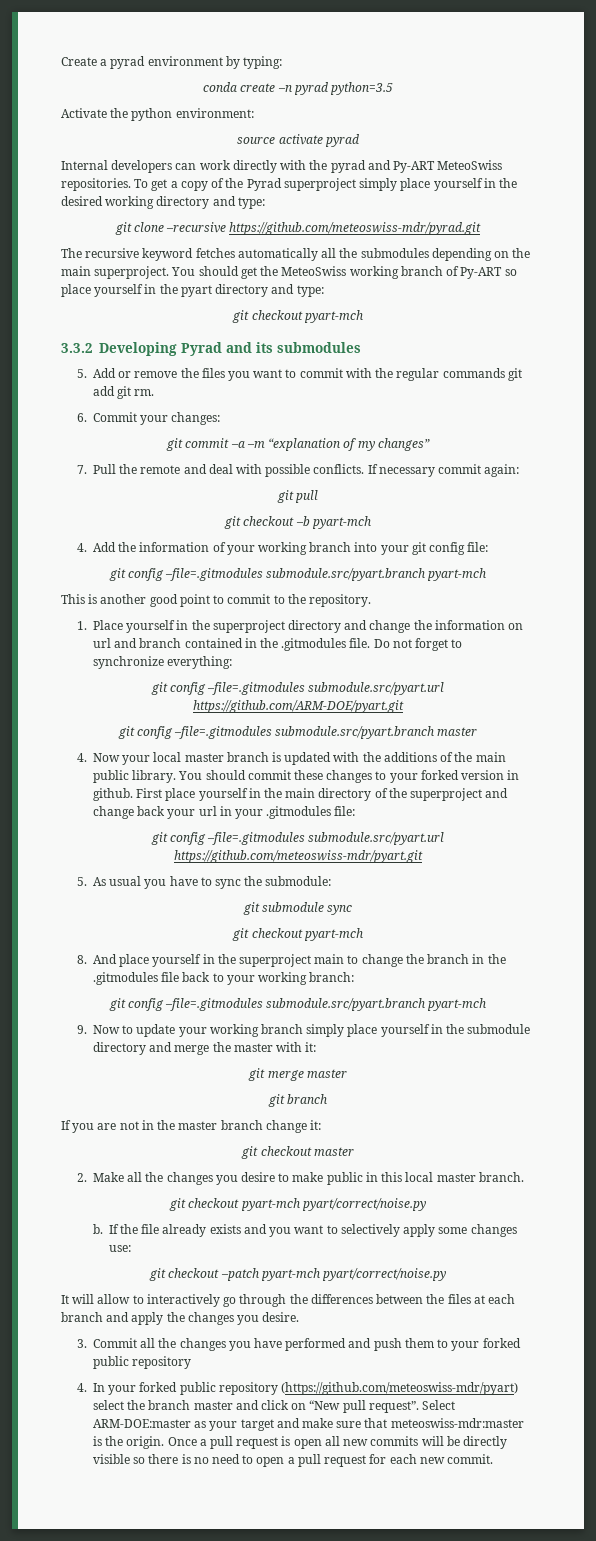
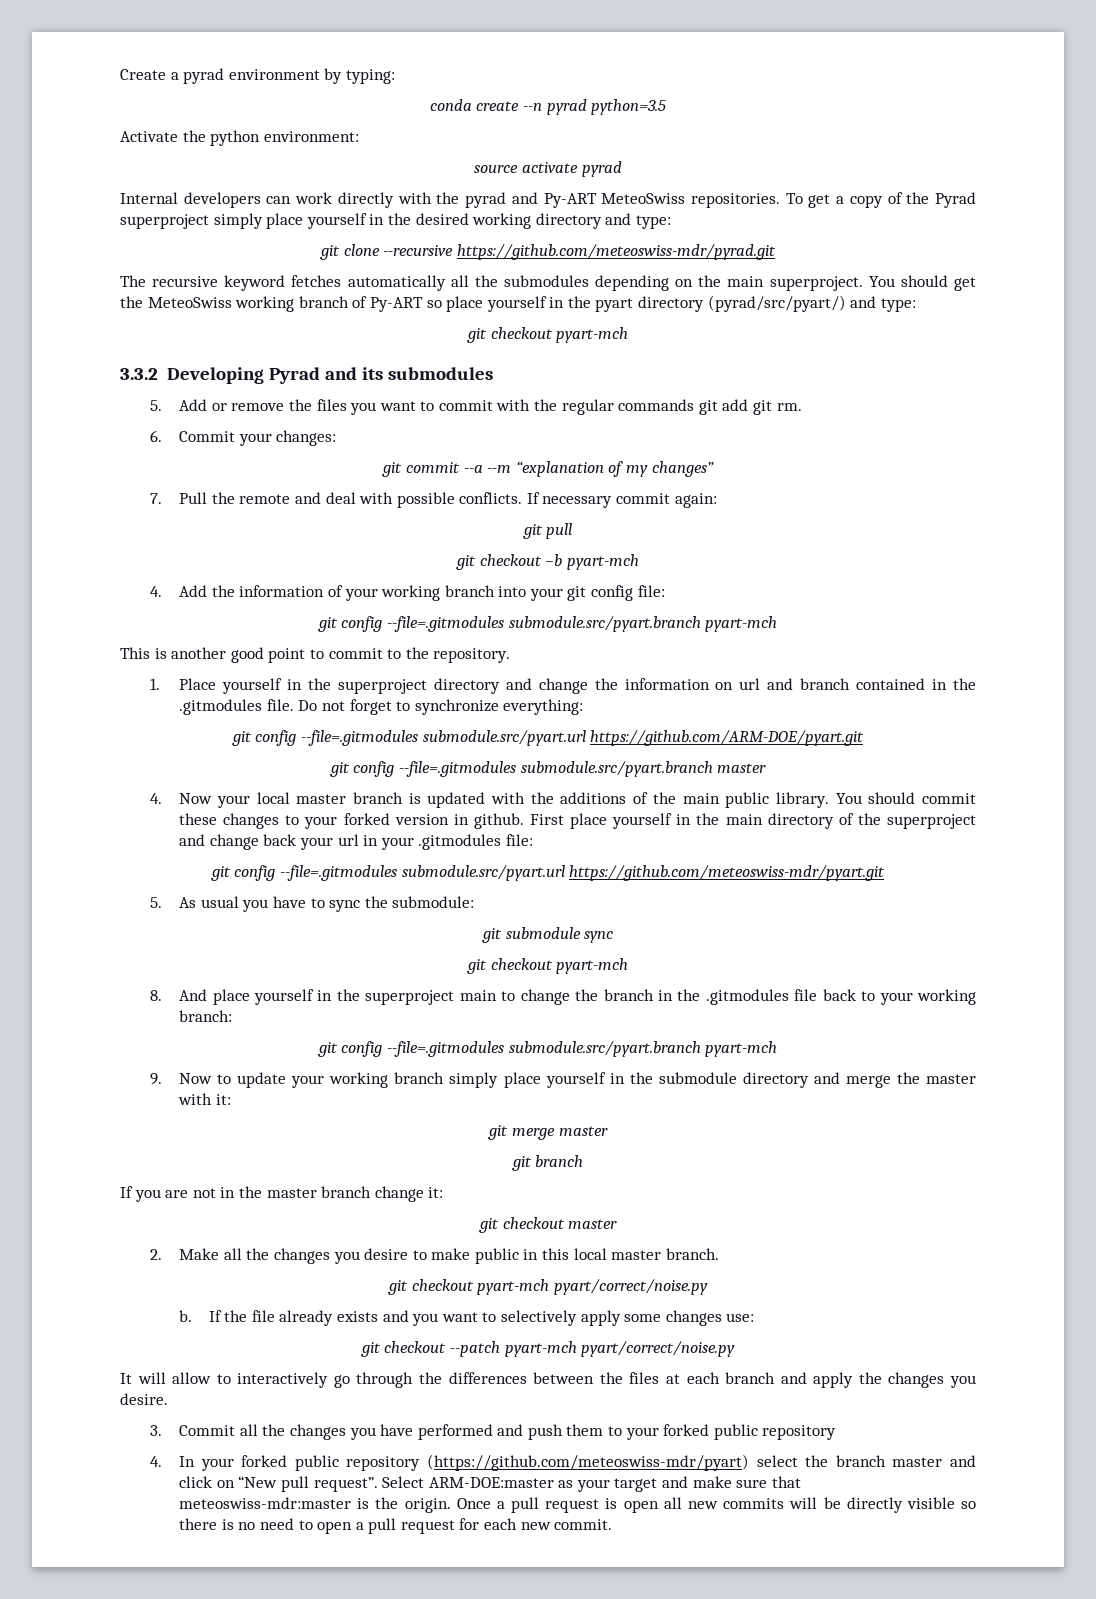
[277,85,292,92] –n -> [523,103,542,111] --n
[166,222,227,233] –recursive -> [383,245,454,256] --recursive
(269, 290) none -> [707,295,846,312] (pyrad/src/pyart/)
[230,441,265,448] –a –m -> [463,465,512,473] --a --m
[164,568,263,581] –file=.gitmodules -> [386,616,504,632] --file=.gitmodules
[207,682,306,695] –file=.gitmodules -> [301,730,418,746] --file=.gitmodules
[173,726,272,739] –file=.gitmodules -> [398,761,516,777] --file=.gitmodules
[207,832,306,845] –file=.gitmodules -> [280,865,397,881] --file=.gitmodules
[164,998,263,1011] –file=.gitmodules -> [386,1041,504,1057] --file=.gitmodules
[220,1268,259,1281] –patch -> [449,1341,500,1357] --patch

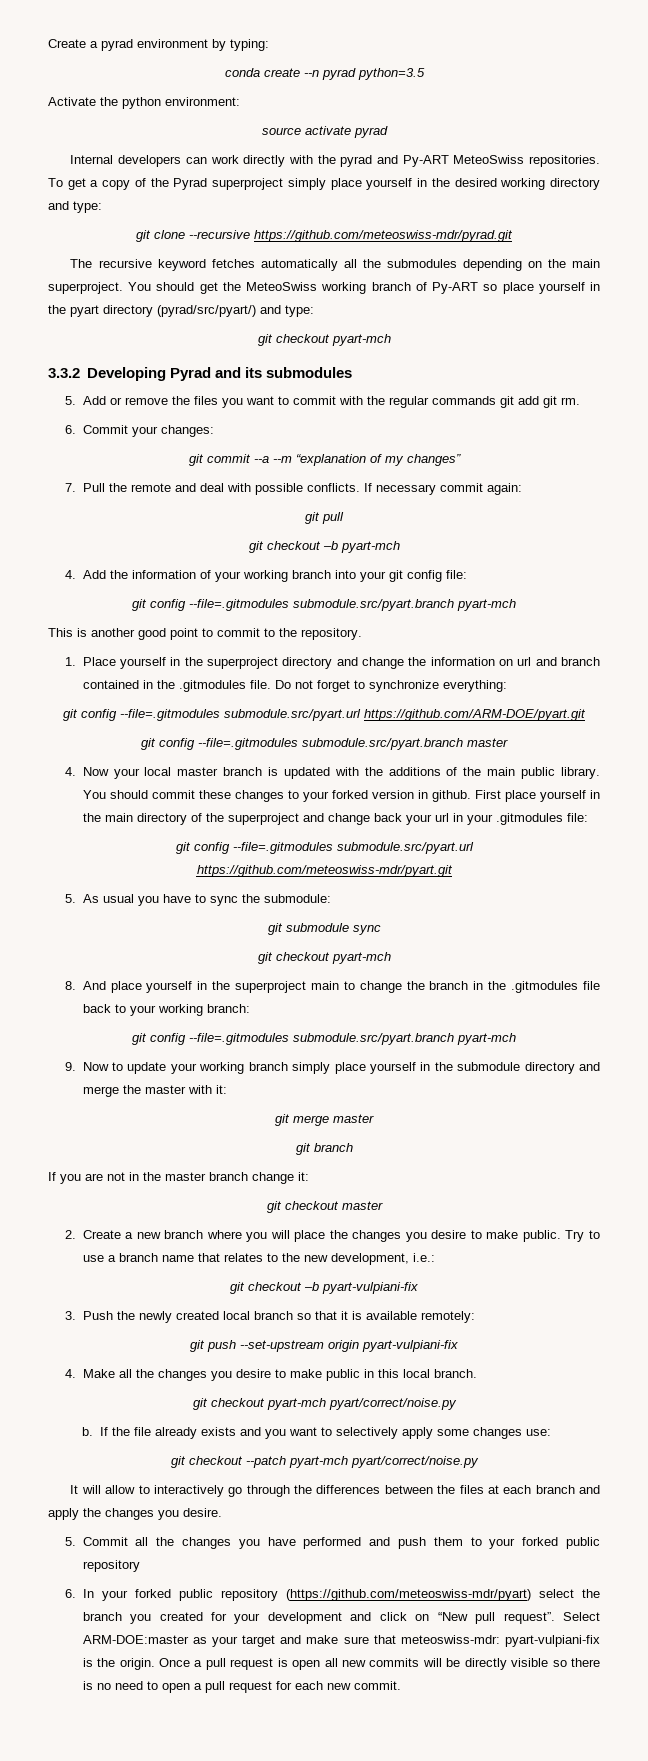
(162, 1254) none -> [82,1230,601,1242] [82,1253,435,1265] [230,1282,418,1294] [65,1311,475,1323] [190,1340,458,1352] [65,1369,77,1378] Create a new branch where you will place the changes you desire to make public. Try to use a branch name that relates to the new development, i.e.: // git checkout –b pyart-vulpiani-fix // 3. Push the newly created local branch so that it is available remotely: // git push --set-upstream origin pyart-vulpiani-fix // 4.
[611,1250,662,1260] master -> (430, 1373) none
[149,1425,162,1436] 3. -> [65,1537,77,1546] 5.
[149,1456,162,1467] 4. -> [65,1589,77,1598] 6.
[892,1457,943,1467] master -> [130,1612,342,1624] you created for your development
[179,1497,352,1509] meteoswiss-mdr:master -> [400,1635,600,1647] meteoswiss-mdr: pyart-vulpiani-fix

